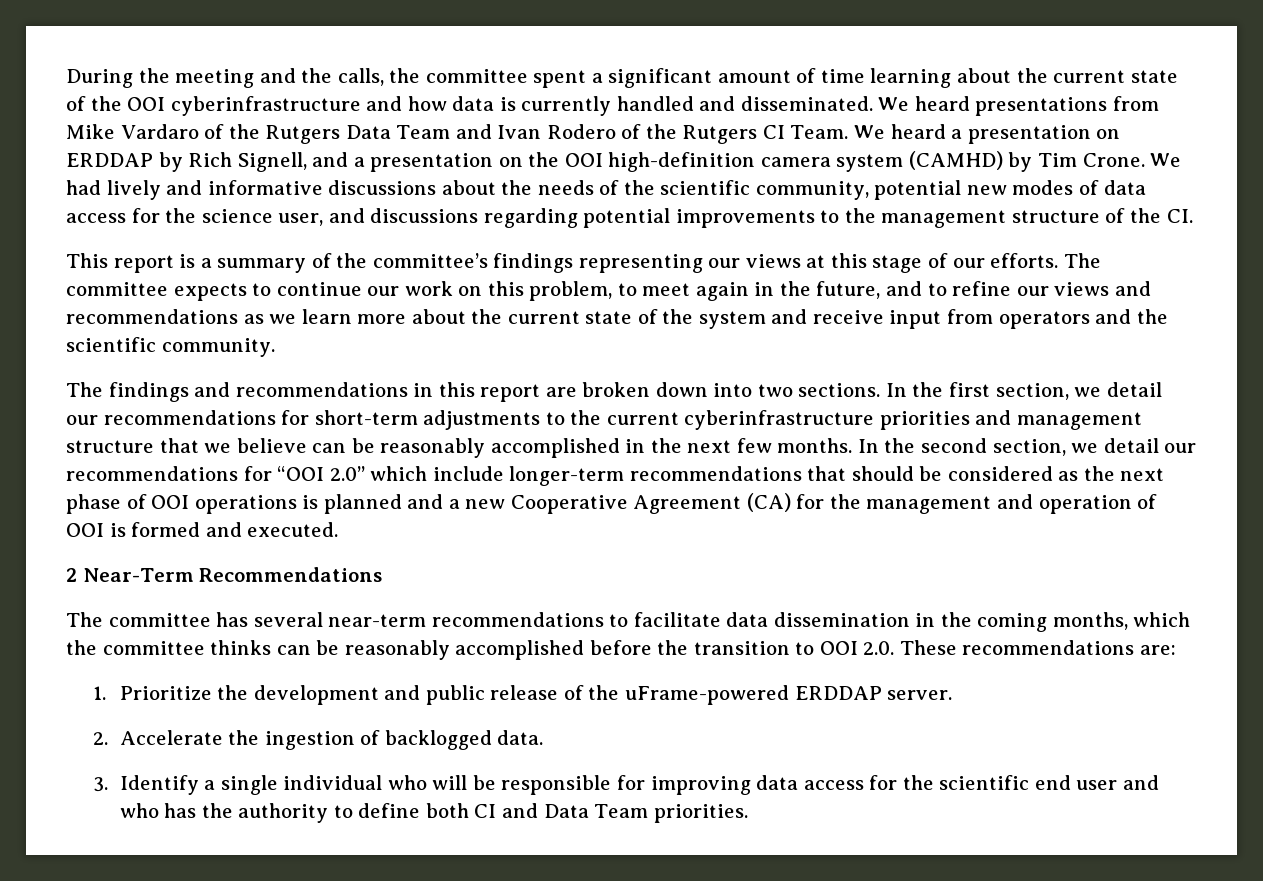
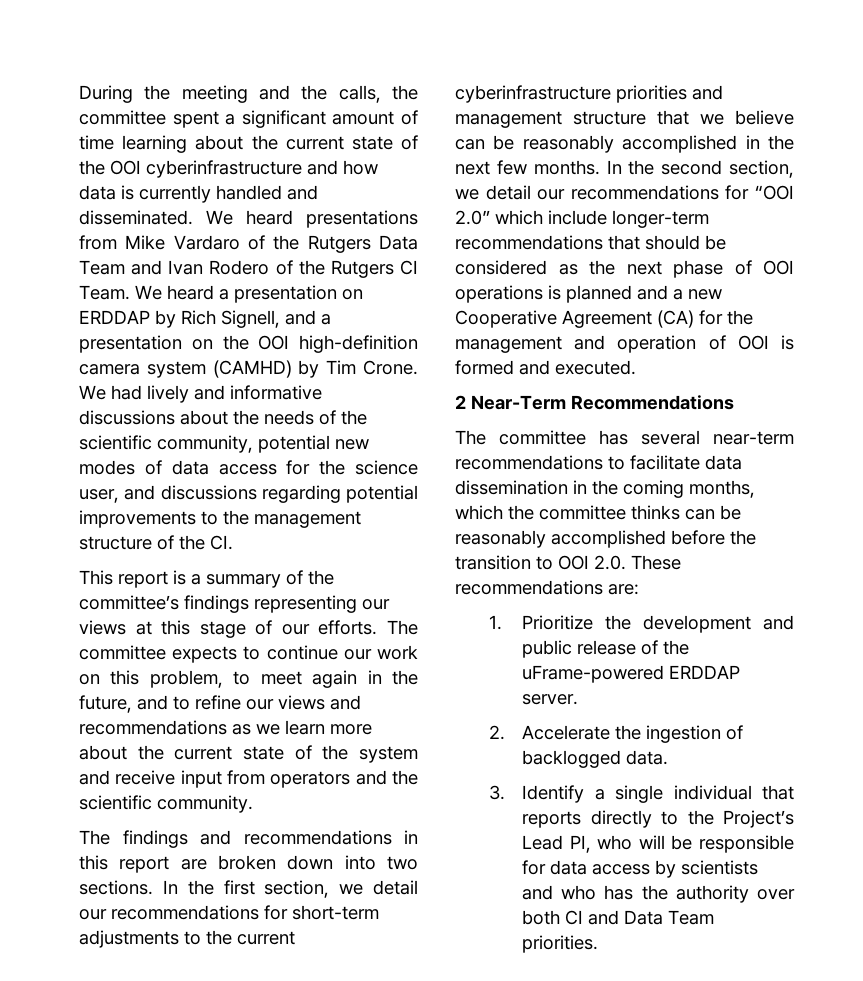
(383, 782) none -> [762,785,794,800] [522,810,794,828] [522,835,591,853] that reports directly to the Project’s Lead PI,
[650,775,1118,795] improving data access for the scientific end user -> [550,860,759,878] data access by scientists
[333,803,421,818] to define -> [757,889,795,900] over

